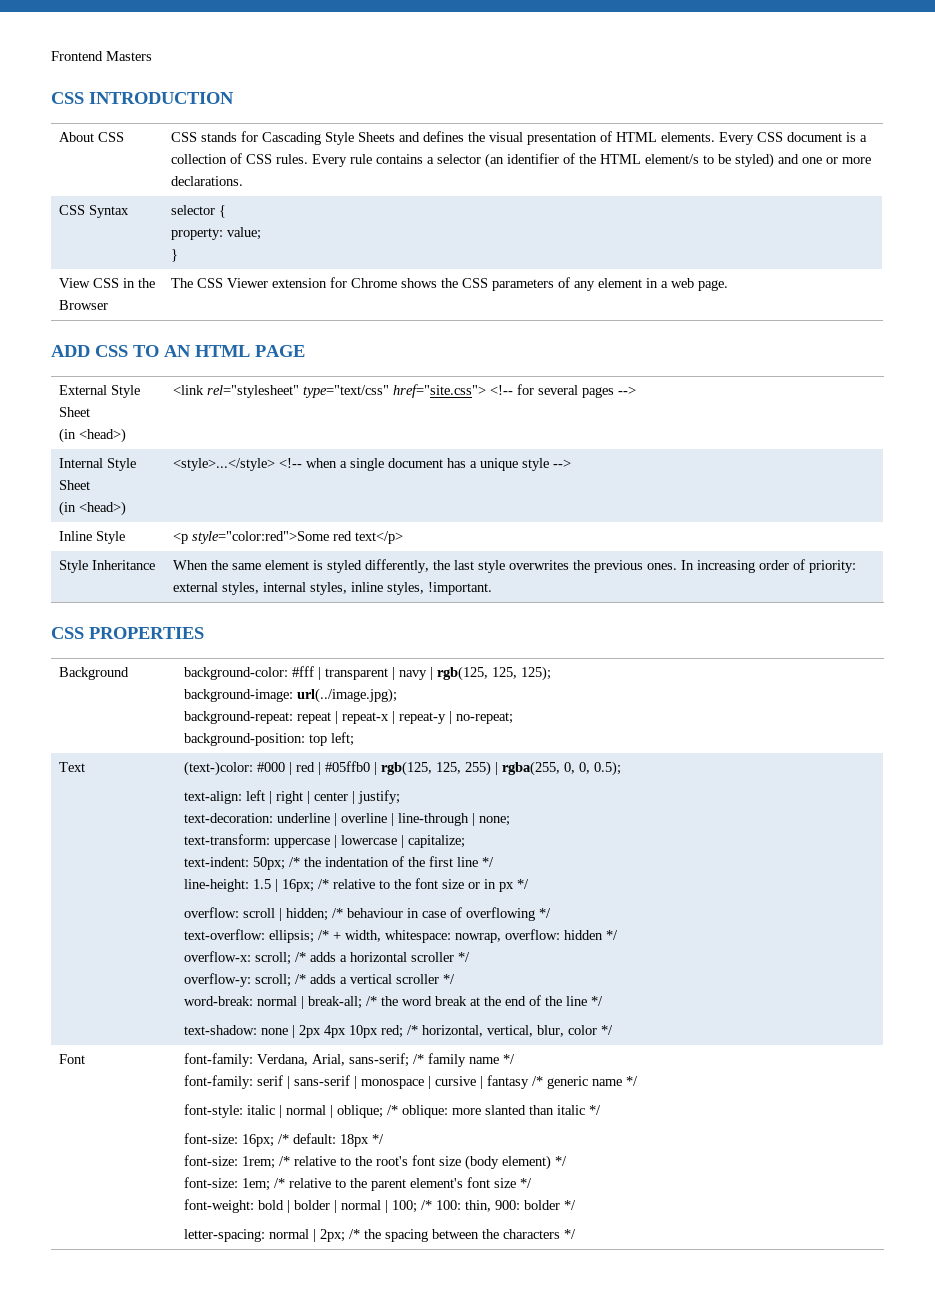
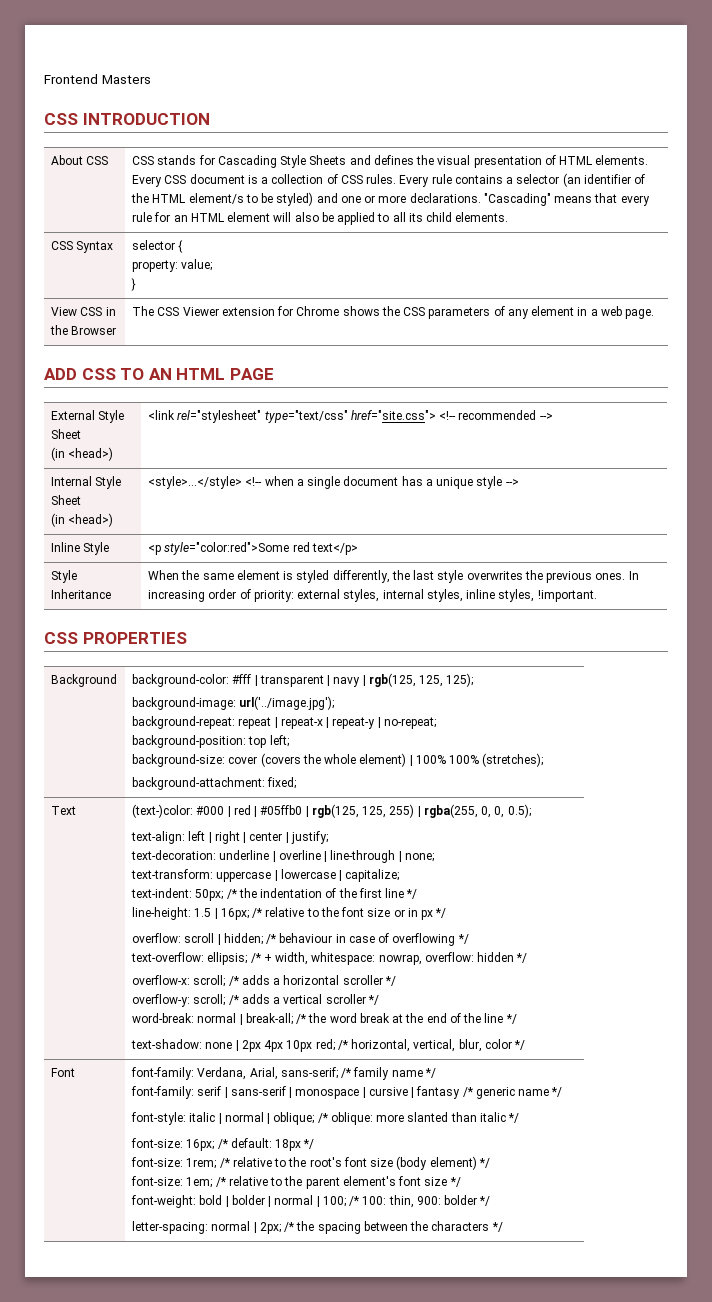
(244, 181) none -> [483,193,650,206] [132,212,509,225] "Cascading" means that every rule for an HTML element will also be applied to all its child elements.
[517,384,615,398] for several pages -> [458,410,537,420] recommended
[297,688,398,703] url(../image.jpg); -> [239,696,335,710] url('../image.jpg');
(355, 739) none -> [132,753,544,767] [132,777,297,790] // background-size: cover (covers the whole element) | 100% 100% (stretches); // background-attachment: fixed;

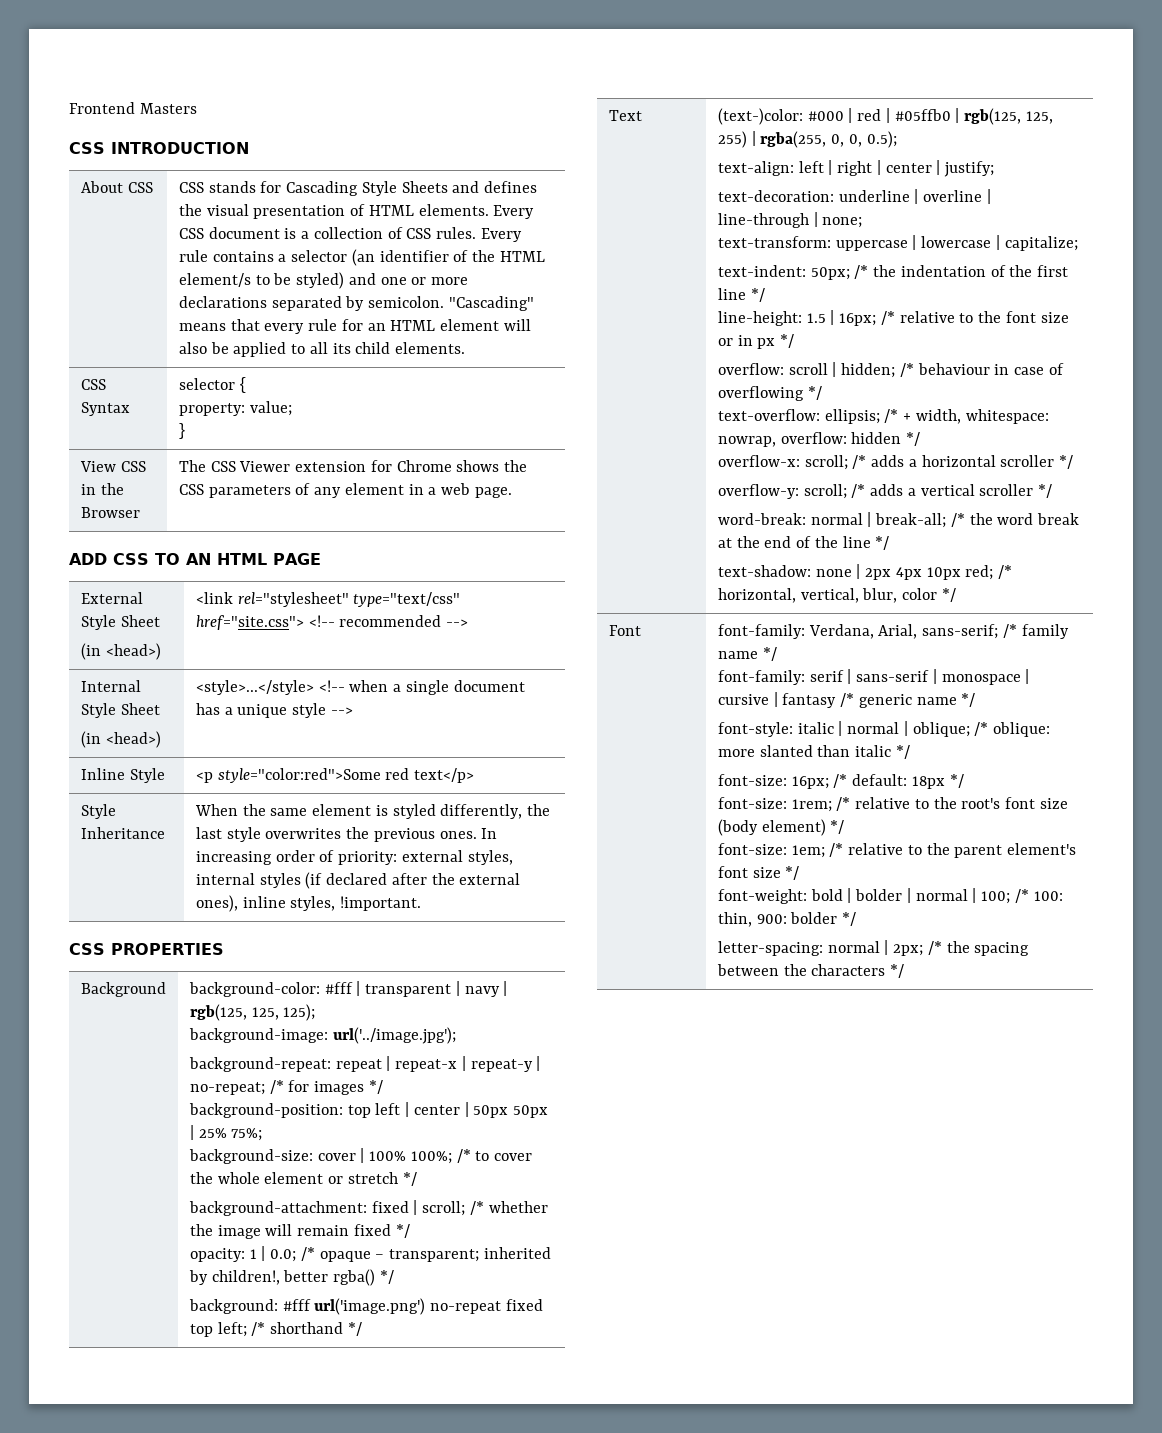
[409,193,481,203] declarations. -> [178,296,445,311] declarations separated by semicolon.
[426,589,463,602] styles, -> [259,872,521,889] [195,895,238,912] styles (if declared after the external ones),
[132,735,289,748] [132,753,544,767] [132,777,297,790] // background-position: top left; // background-size: cover (covers the whole element) | 100% 100% (stretches); // background-attachment: fixed; -> [269,1080,383,1095] [188,1102,549,1118] [189,1125,263,1141] [188,1148,533,1164] [189,1172,417,1186] [188,1200,548,1216] [189,1224,410,1239] [189,1246,551,1262] [188,1269,394,1286] [188,1298,543,1315] [189,1322,362,1337] /* for images */ // background-position: top left | center | 50px 50px | 25% 75%; // background-size: cover | 100% 100%; /* to cover the whole element or stretch */ // background-attachment: fixed | scroll; /* whether the image will remain fixed */ // opacity: 1 | 0.0; /* opaque ‒ transparent; inherited by children!, better rgba() */ // background: #fff url('image.png') no-repeat fixed top left; /* shorthand */

